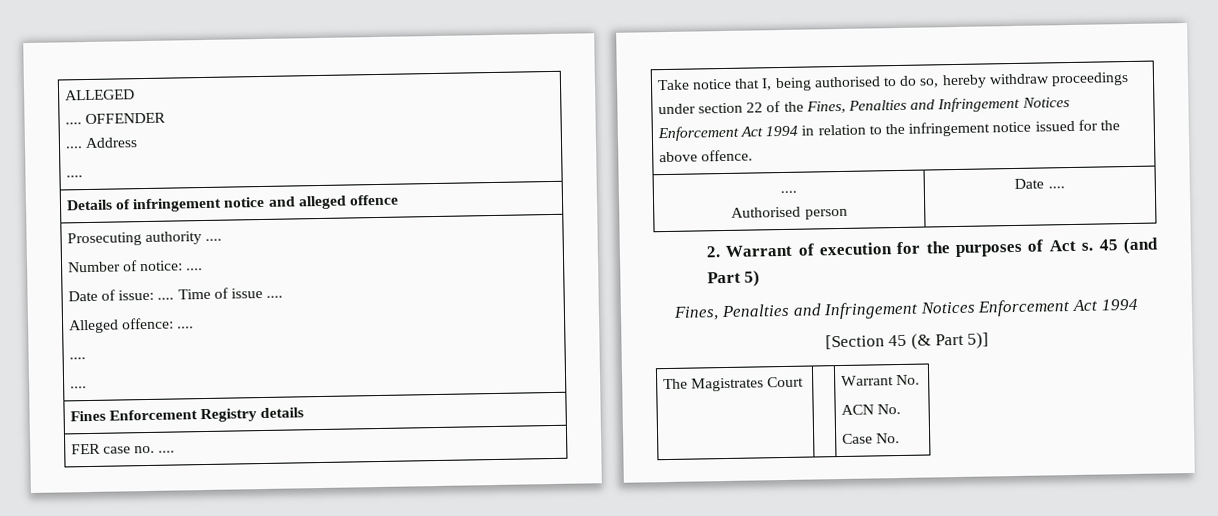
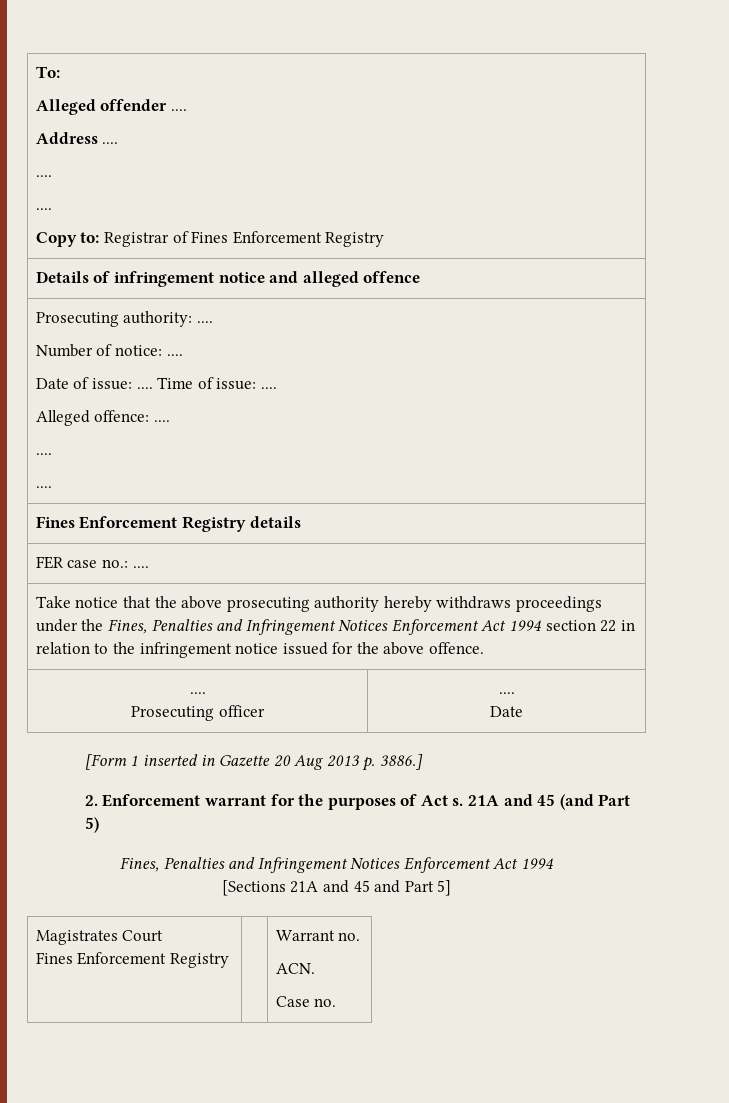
[64,89,135,101] [64,112,167,125] [64,137,139,149] [65,175,83,178] ALLEGED // .... OFFENDER // .... Address // .... -> [35,66,60,78] [35,99,187,115] [35,132,119,144] [35,175,52,177] [35,208,52,210] [35,231,385,247] To: // Alleged offender .... // Address .... // .... // .... // Copy to: Registrar of Fines Enforcement Registry
[145,231,203,246] authority -> [123,311,193,327] authority:
[230,287,263,299] issue -> [216,378,257,390] issue:
[134,445,156,454] no. -> [101,559,128,568] no.:
[761,72,1129,92] [657,100,782,115] I, being authorised to do so, hereby withdraw proceedings under section 22 of -> [154,596,603,612] [35,619,78,632] the above prosecuting authority hereby withdraws proceedings under
(799, 131) none -> [545,620,617,632] section 22
[731,206,848,220] [1014,178,1065,189] [705,242,892,258] Authorised person | Date .... // 2. Warrant of execution -> [131,705,265,721] [498,692,515,694] [490,706,523,717] [84,754,424,771] [84,794,266,807] Prosecuting officer | .... // Date // [Form 1 inserted in Gazette 20 Aug 2013 p. 3886.] // 2. Enforcement warrant
(1094, 246) none -> [468,794,533,806] 21A and
[824,332,990,350] [662,376,805,392] [840,374,921,387] [840,403,902,416] [Section 45 (& Part 5)] // The Magistrates Court | | Warrant No. // ACN No. -> [221,880,452,896] [35,930,164,945] [35,952,229,968] [275,930,361,941] [275,963,315,974] [Sections 21A and 45 and Part 5] // Magistrates Court // Fines Enforcement Registry | | Warrant no. // ACN.
[876,432,901,444] No. -> [314,998,337,1007] no.

